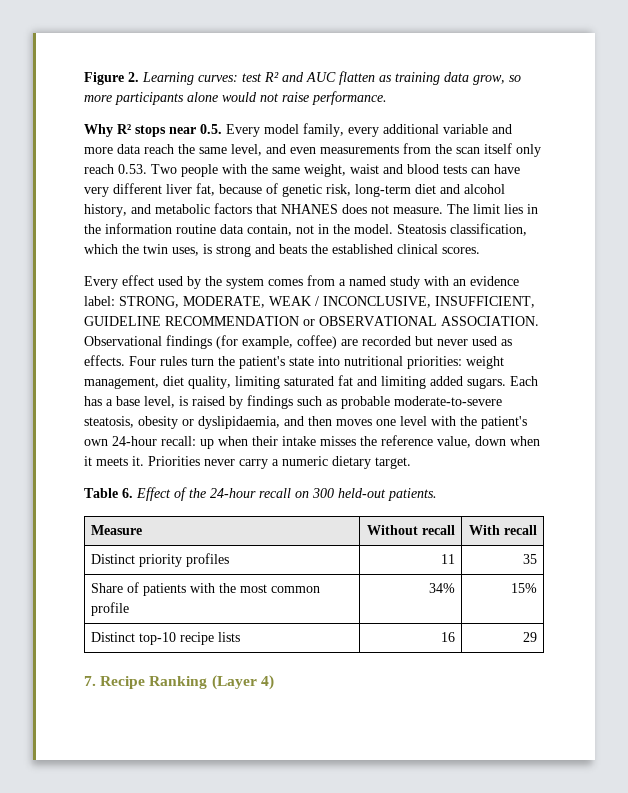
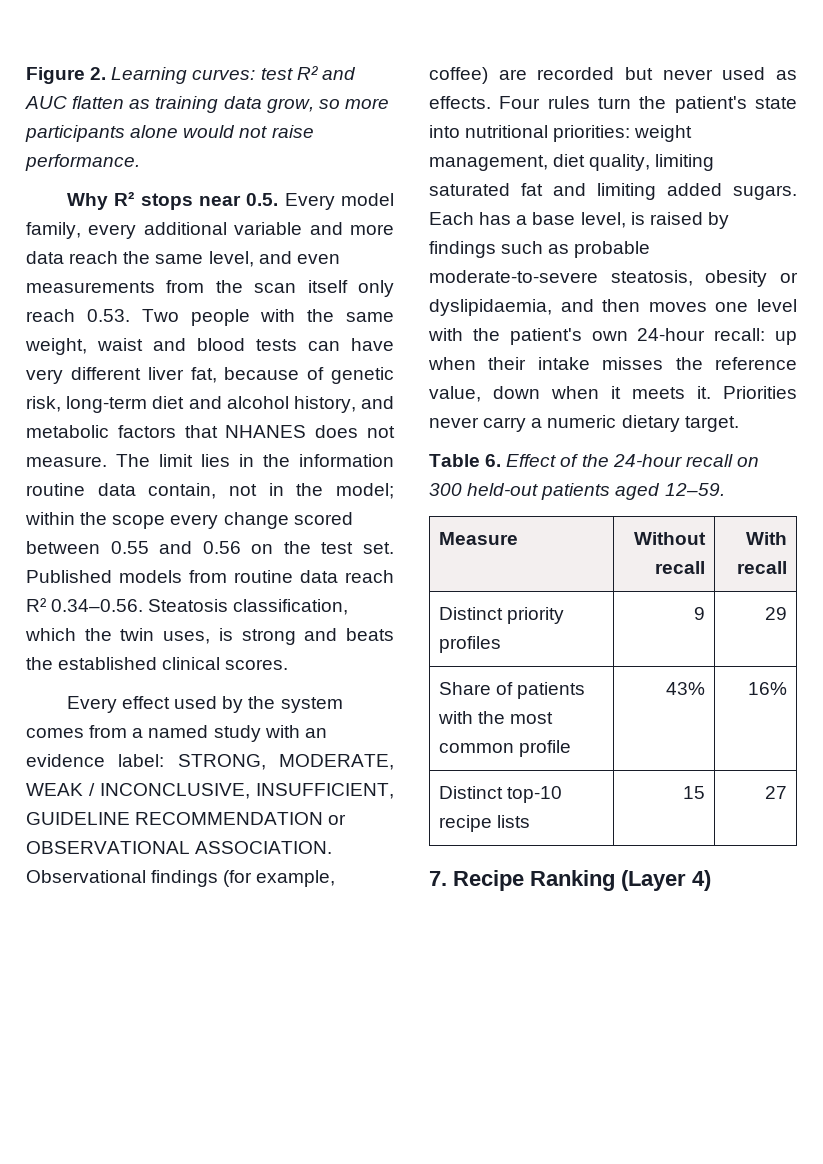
[354,224,393,234] model. -> [336,483,394,499] [25,512,353,529] [26,541,394,554] [26,570,394,583] [26,598,144,612] model; within the scope every change scored between 0.55 and 0.56 on the test set. Published models from routine data reach R² 0.34–0.56.
[388,488,437,501] patients. -> [541,483,725,500] patients aged 12–59.
[440,554,455,564] [522,554,537,564] 11 | 35 -> [694,607,706,620] [765,607,788,620] 9 | 29
[428,583,455,593] [510,583,537,593] 34% | 15% -> [666,682,706,695] [748,682,788,695] 43% | 16%
[440,632,455,642] [522,632,537,642] 16 | 29 -> [683,786,706,799] [765,786,788,799] 15 | 27

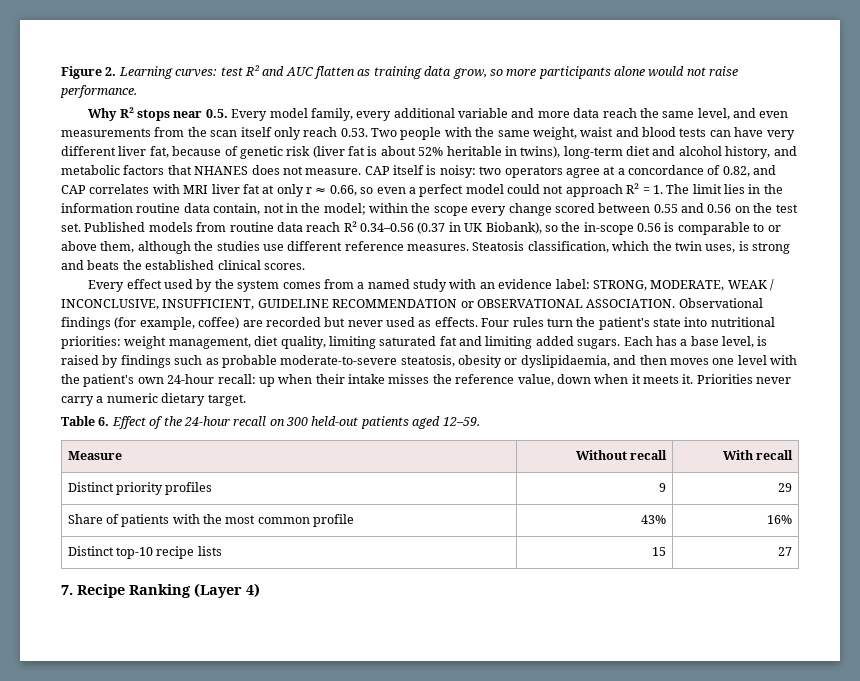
[26,396,61,412] risk, -> [286,146,561,158] risk (liver fat is about 52% heritable in twins),
(107, 461) none -> [364,165,777,178] [61,183,663,197] CAP itself is noisy: two operators agree at a concordance of 0.82, and CAP correlates with MRI liver fat at only r ≈ 0.66, so even a perfect model could not approach R² = 1.
[51,599,144,612] 0.34–0.56. -> [360,222,781,235] [61,241,469,254] 0.34–0.56 (0.37 in UK Biobank), so the in-scope 0.56 is comparable to or above them, although the studies use different reference measures.

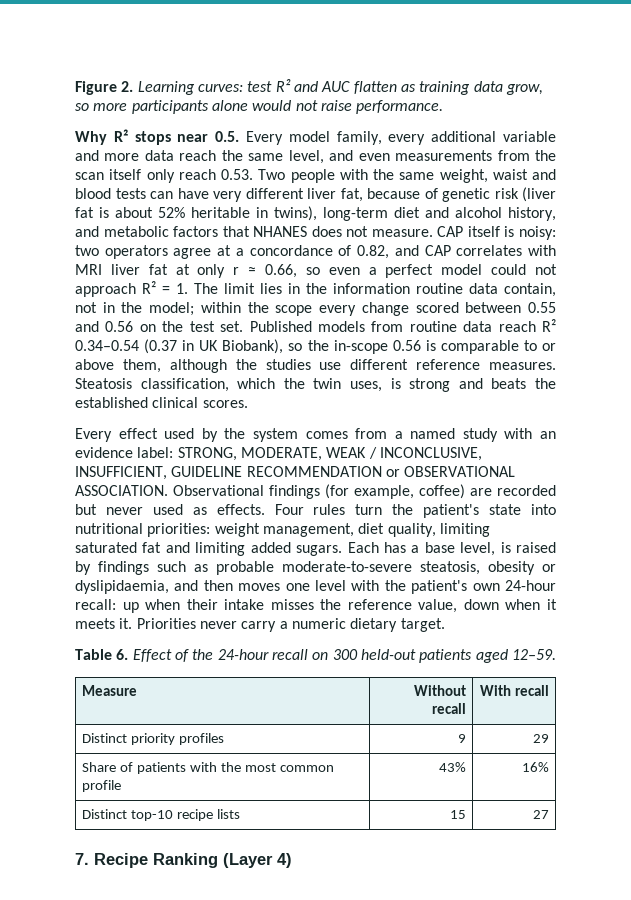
[360,223,414,232] 0.34–0.56 -> [75,340,139,351] 0.34–0.54

